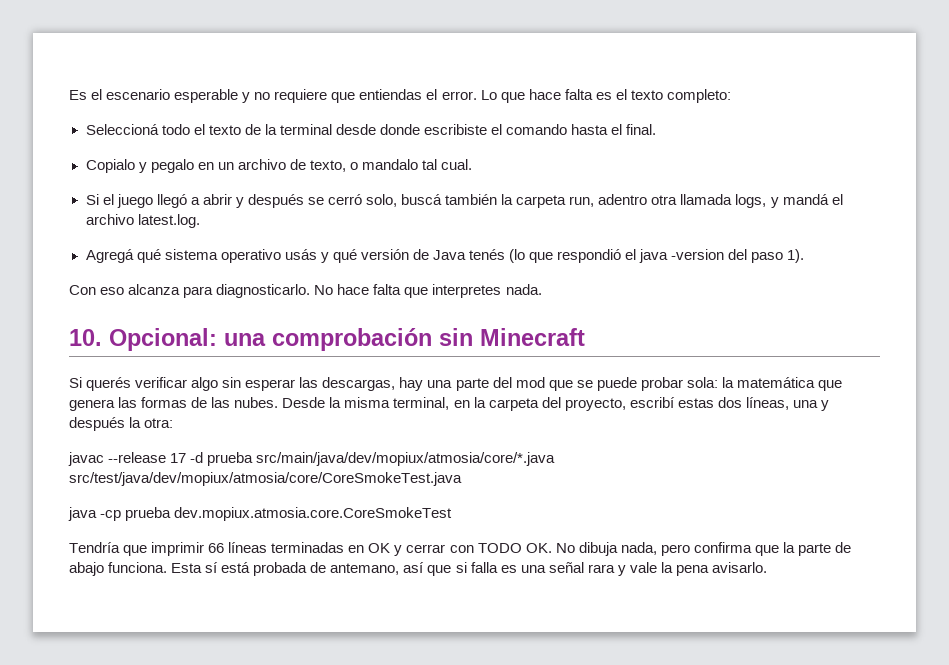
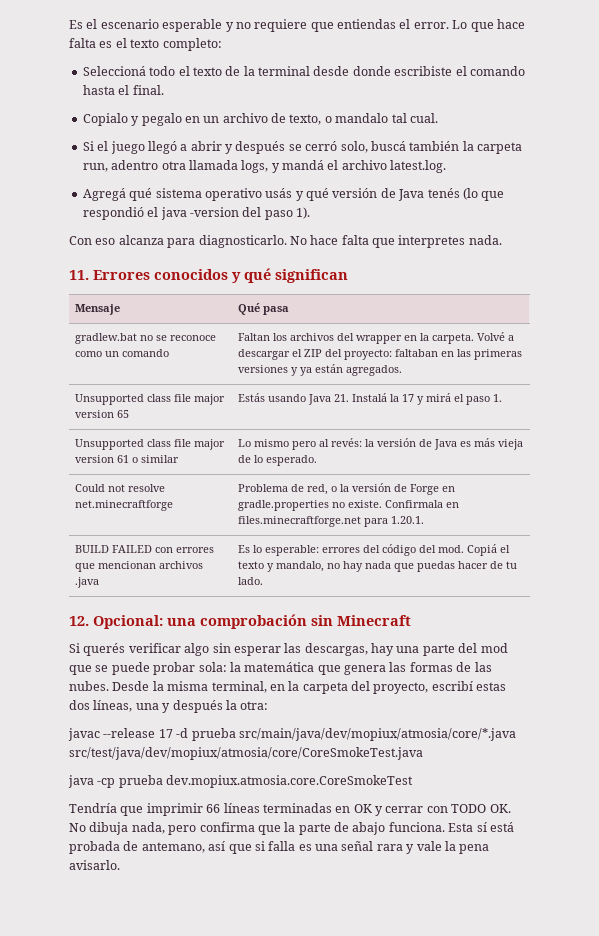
[69,329,102,346] 10. -> [69,268,348,283] [75,304,121,315] [238,303,290,315] [75,333,217,344] [75,349,170,357] [238,332,515,344] [238,349,523,360] [238,364,403,376] [75,394,226,405] [75,410,130,418] [238,393,503,405] [75,439,226,450] [75,455,180,463] [238,438,524,450] [238,455,318,466] [75,484,166,492] [75,500,174,511] [238,483,456,495] [238,500,460,511] [238,516,425,527] [75,545,215,553] [75,561,204,572] [75,577,100,588] [238,544,511,556] [238,561,518,572] [238,577,264,585] [69,616,89,626] 11. Errores conocidos y qué significan // Mensaje | Qué pasa // gradlew.bat no se reconoce como un comando | Faltan los archivos del wrapper en la carpeta. Volvé a descargar el ZIP del proyecto: faltaban en las primeras versiones y ya están agregados. // Unsupported class file major version 65 | Estás usando Java 21. Instalá la 17 y mirá el paso 1. // Unsupported class file major version 61 o similar | Lo mismo pero al revés: la versión de Java es más vieja de lo esperado. // Could not resolve net.minecraftforge | Problema de red, o la versión de Forge en gradle.properties no existe. Confirmala en files.minecraftforge.net para 1.20.1. // BUILD FAILED con errores que mencionan archivos .java | Es lo esperable: errores del código del mod. Copiá el texto y mandalo, no hay nada que puedas hacer de tu lado. // 12.

